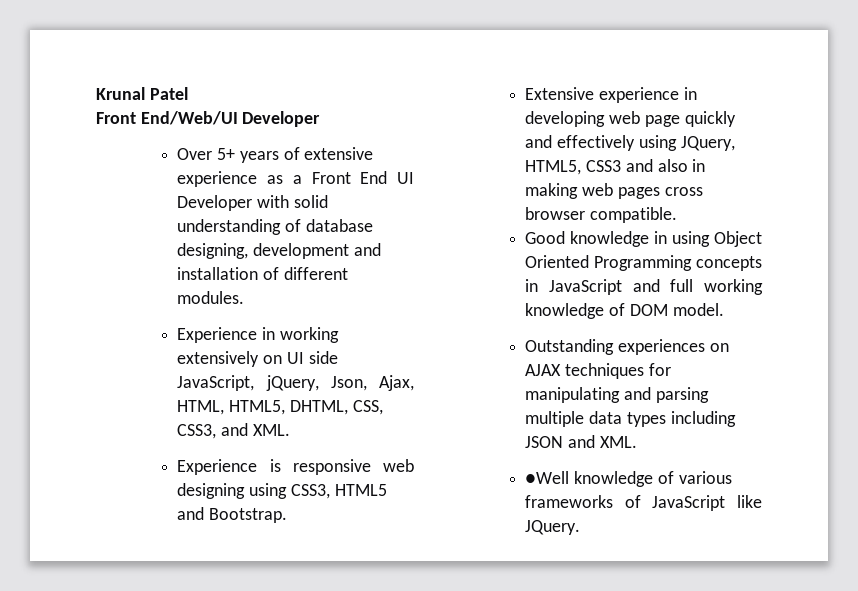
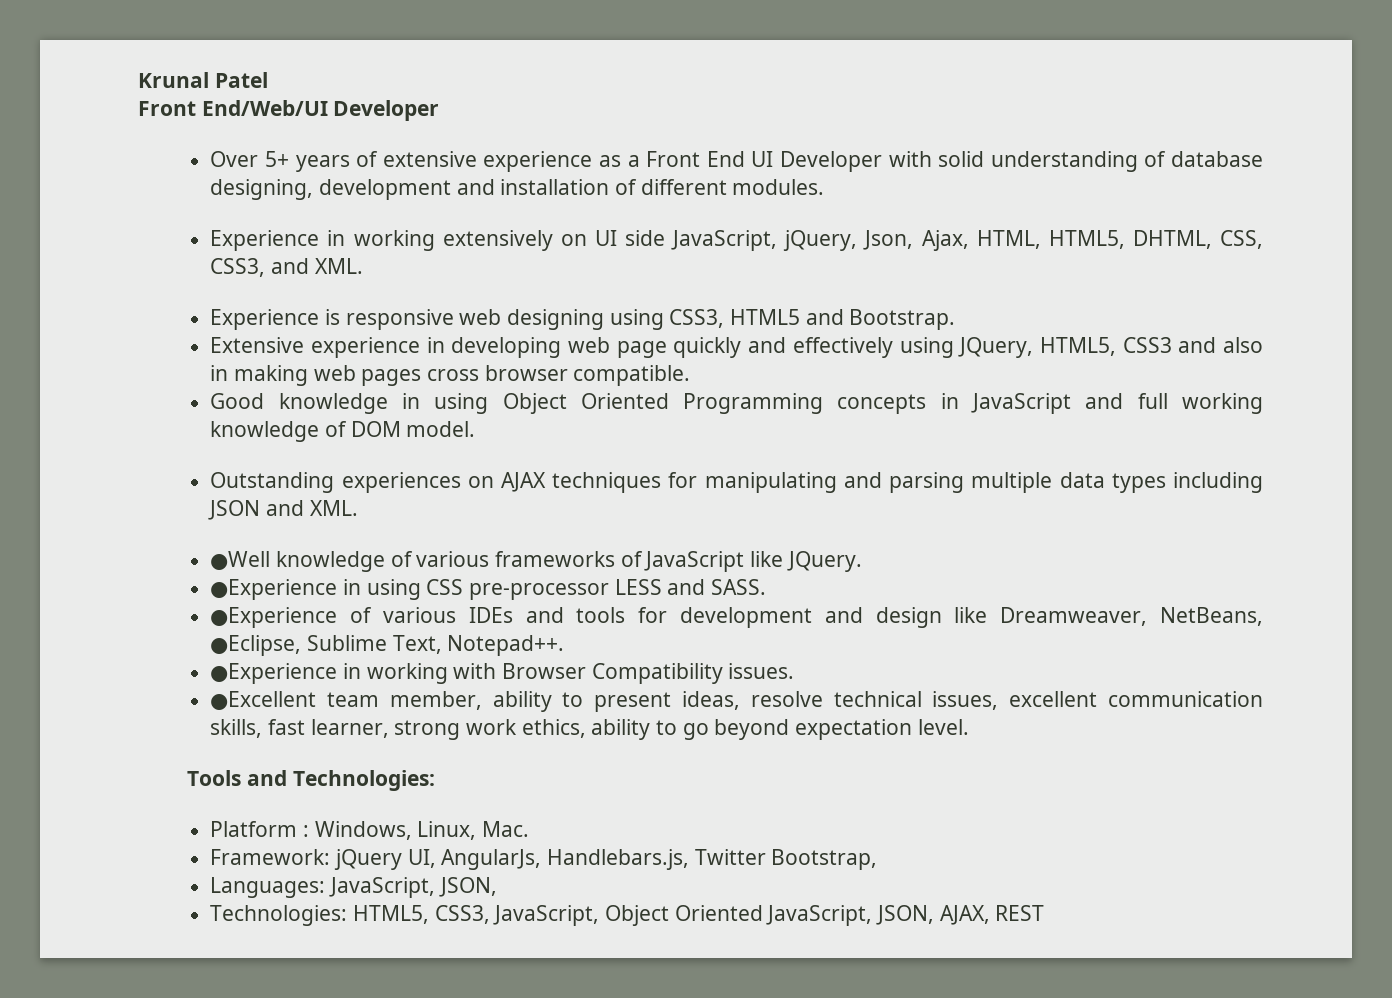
(581, 527) none -> [210,579,767,600] [210,607,1263,628] [210,635,565,656] [210,663,795,684] [210,691,1263,712] [210,719,969,740] [187,770,435,791] [210,821,530,840] [210,849,878,870] [210,877,497,898] [210,905,1045,926] // ●Experience in using CSS pre-processor LESS and SASS. // ●Experience of various IDEs and tools for development and design like Dreamweaver, NetBeans, ●Eclipse, Sublime Text, Notepad++. // ●Experience in working with Browser Compatibility issues. // ●Excellent team member, ability to present ideas, resolve technical issues, excellent communication skills, fast learner, strong work ethics, ability to go beyond expectation level. // Tools and Technologies: // Platform : Windows, Linux, Mac. // Framework: jQuery UI, AngularJs, Handlebars.js, Twitter Bootstrap, // Languages: JavaScript, JSON, // Technologies: HTML5, CSS3, JavaScript, Object Oriented JavaScript, JSON, AJAX, REST

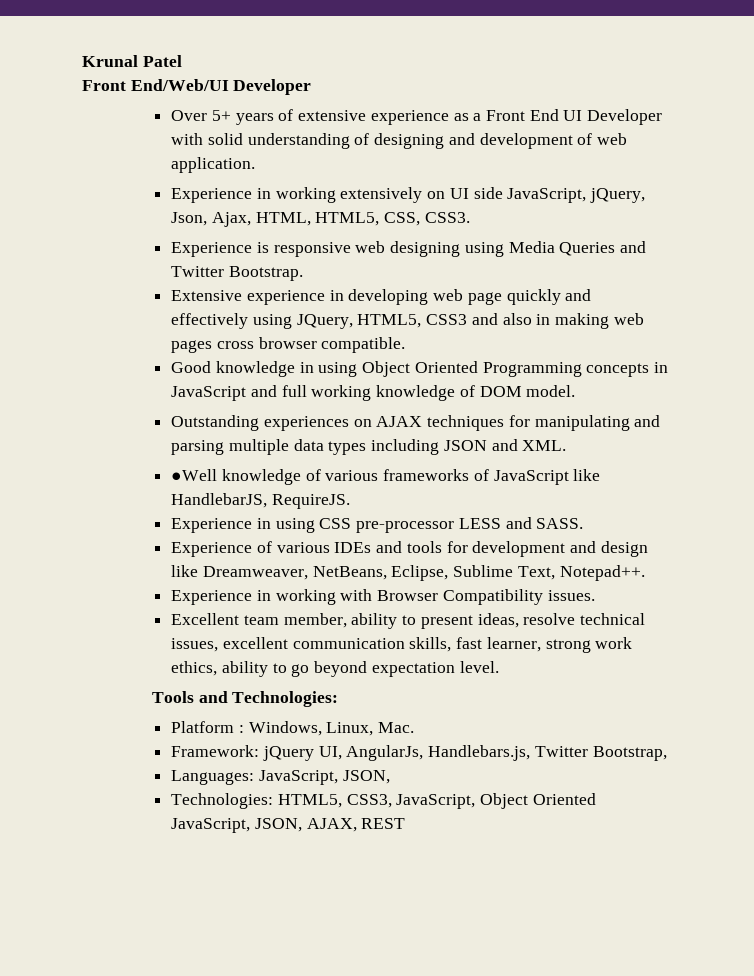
[1171,151,1264,167] [210,179,825,200] database designing, development and installation of different modules. -> [374,133,628,149] [171,157,256,173] designing and development of web application.
[1132,230,1263,249] [210,258,363,277] DHTML, CSS, CSS3, and XML. -> [384,212,470,226] CSS, CSS3.
[669,309,844,328] CSS3, HTML5 and -> [508,241,647,256] [171,266,225,277] Media Queries and Twitter
[786,551,862,572] [210,579,338,600] JQuery. // ●Experience -> [171,493,350,509] [171,518,253,533] HandlebarJS, RequireJS. // Experience
[210,607,338,628] ●Experience -> [171,542,253,557] Experience
[210,635,302,656] ●Eclipse, -> [391,565,449,581] Eclipse,
[210,663,338,684] ●Experience -> [171,590,253,605] Experience
[210,691,317,710] ●Excellent -> [171,613,240,625] Excellent

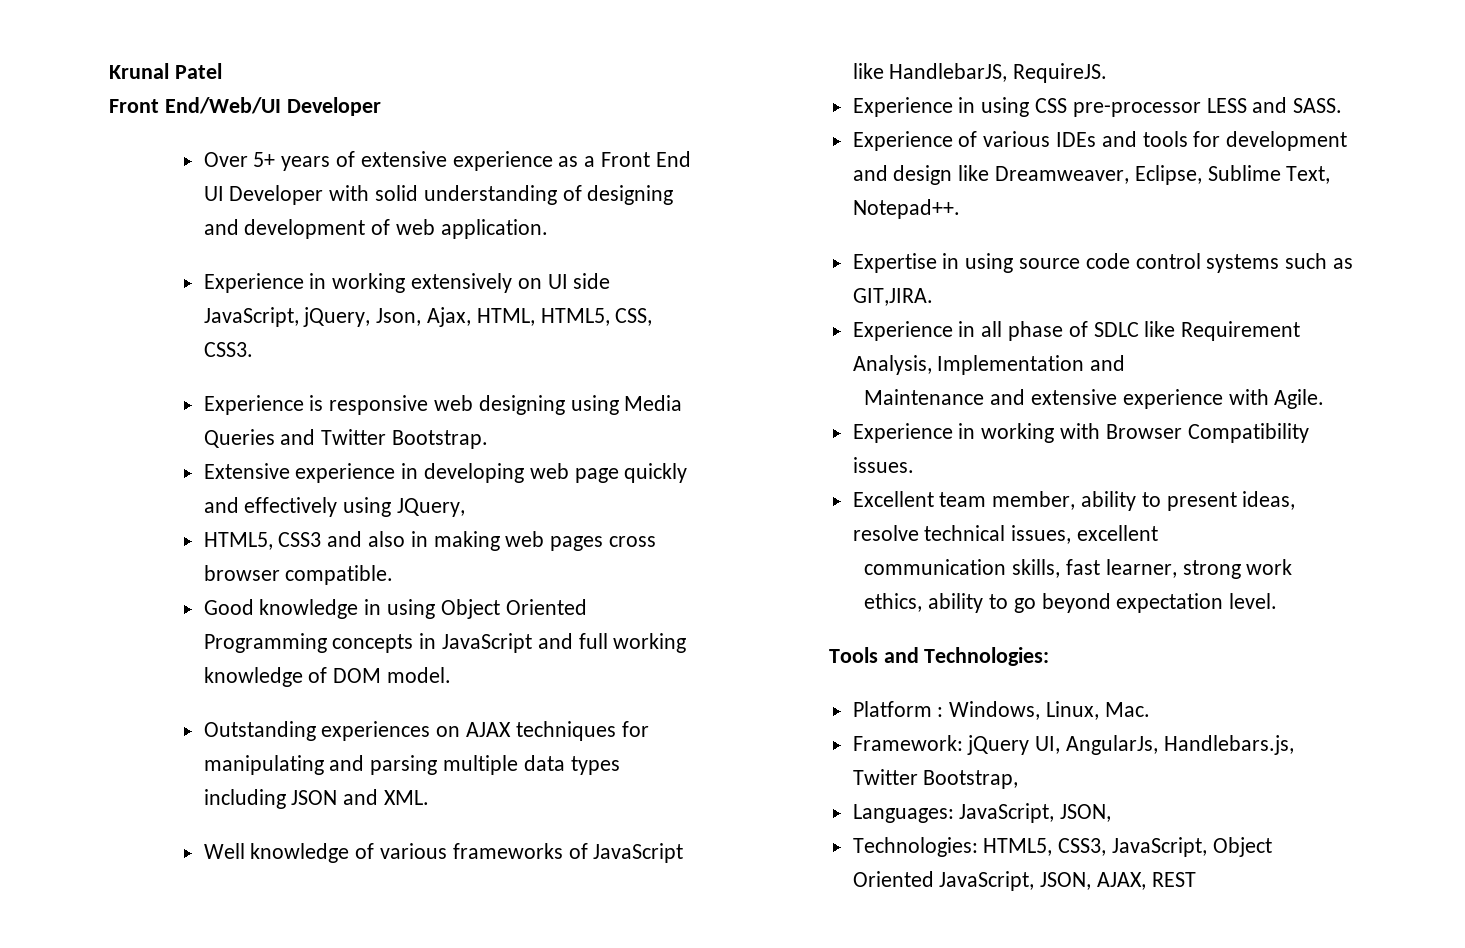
(353, 321) none -> (465, 507) //
[171,469,218,481] ●Well -> [203,843,245,859] Well
[312,566,387,580] NetBeans, -> (1129, 175) none
(645, 573) none -> [852,253,1353,273] [852,288,933,306] [852,321,1301,341] [852,355,1126,375] [864,389,1325,409] // Expertise in using source code control systems such as GIT,JIRA. // Experience in all phase of SDLC like Requirement Analysis, Implementation and // Maintenance and extensive experience with Agile.
(288, 643) none -> (1158, 533) //

